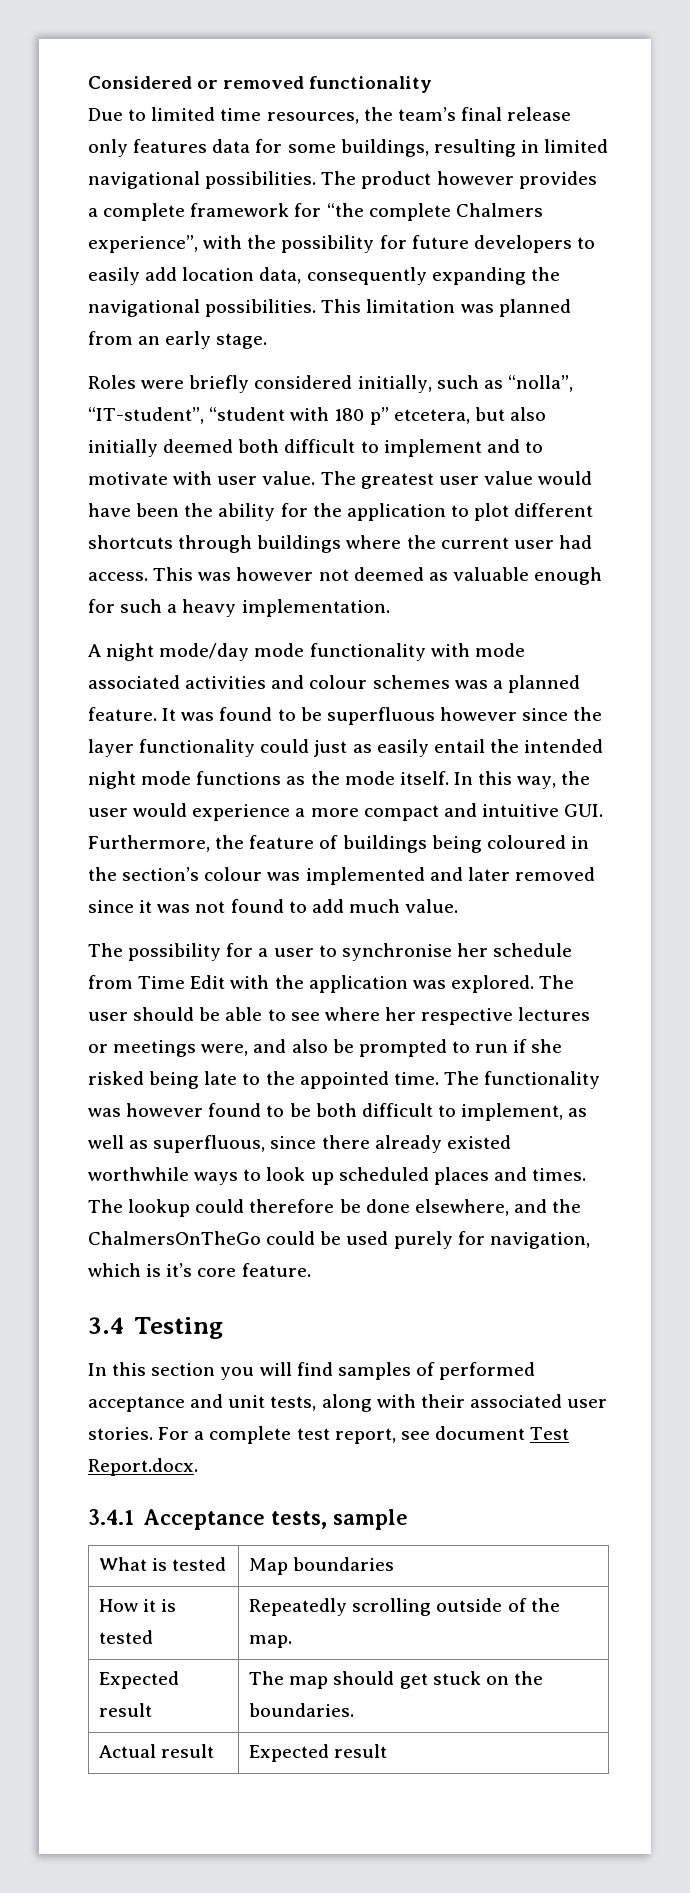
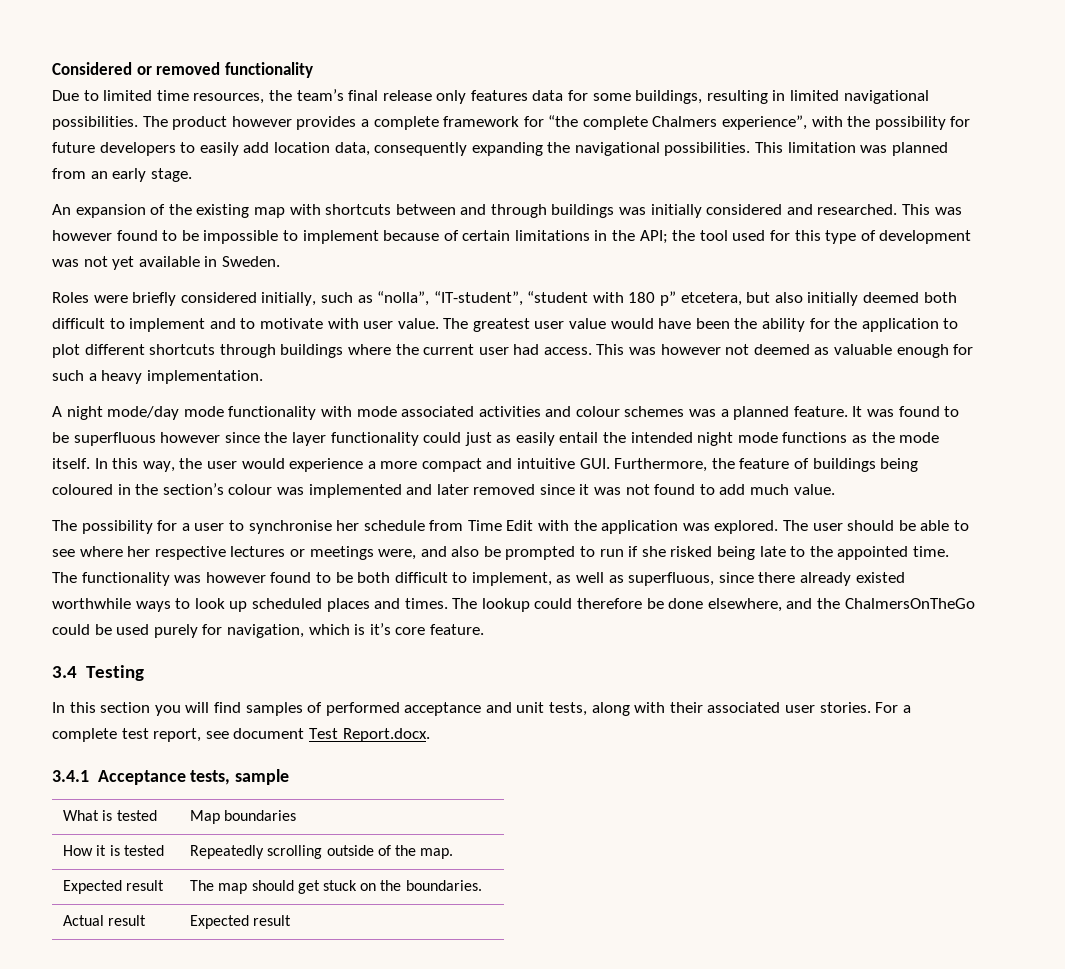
(268, 341) none -> [52,204,962,218] [52,230,972,244] [52,256,280,270] // An expansion of the existing map with shortcuts between and through buildings was initially considered and researched. This was however found to be impossible to implement because of certain limitations in the API; the tool used for this type of development was not yet available in Sweden.

